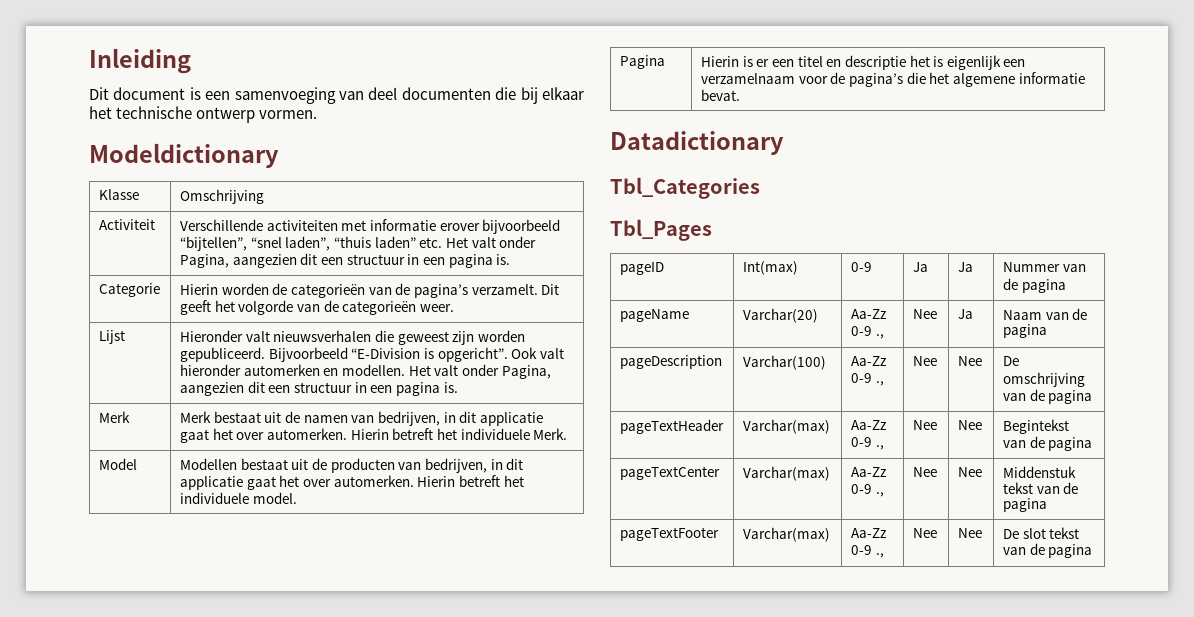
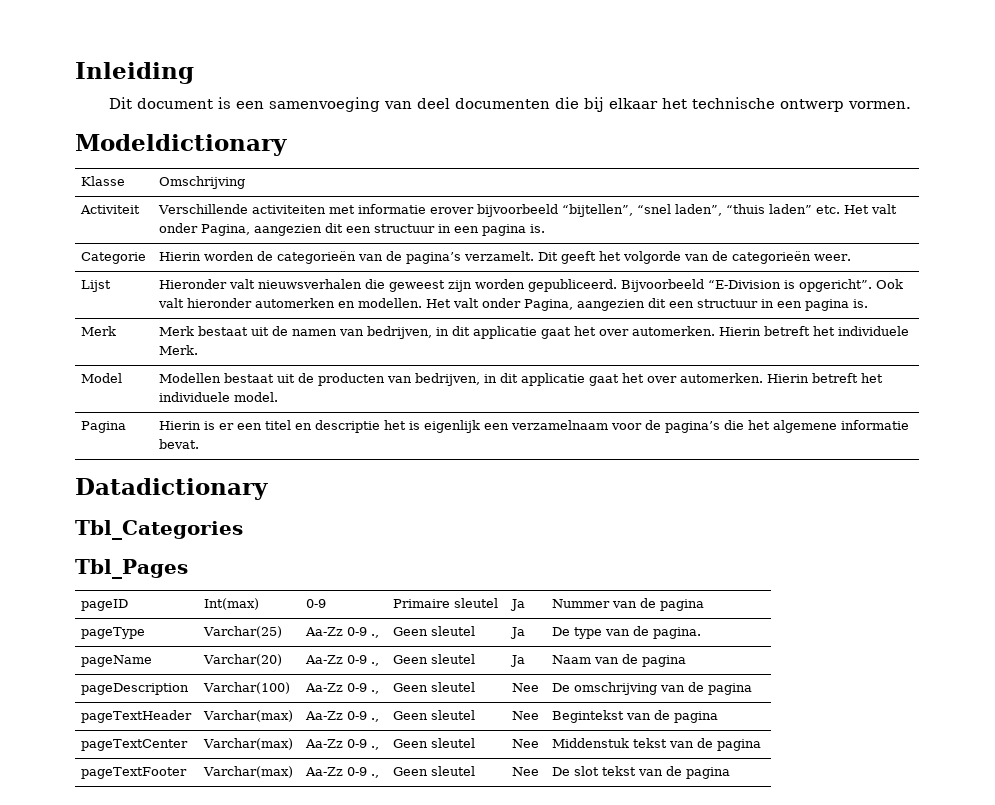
[912,262,928,272] Ja -> [393,598,499,608] Primaire sleutel
(1066, 286) none -> [81,627,146,639] [203,626,283,638] [305,627,380,638] [393,626,476,636] [510,627,526,639] [552,626,702,639] // pageType | Varchar(25) | Aa-Zz 0-9 ., | Geen sleutel | Ja | De type van de pagina.
[912,309,937,319] Nee -> [393,654,476,664] Geen sleutel
[912,356,937,366] Nee -> [393,682,476,692] Geen sleutel
[912,420,937,430] Nee -> [393,710,476,720] Geen sleutel
[912,467,937,477] Nee -> [393,738,476,748] Geen sleutel
[912,528,937,538] Nee -> [393,766,476,776] Geen sleutel

